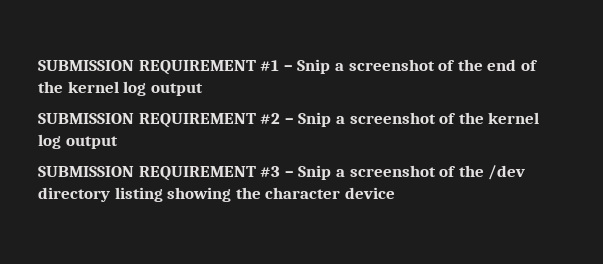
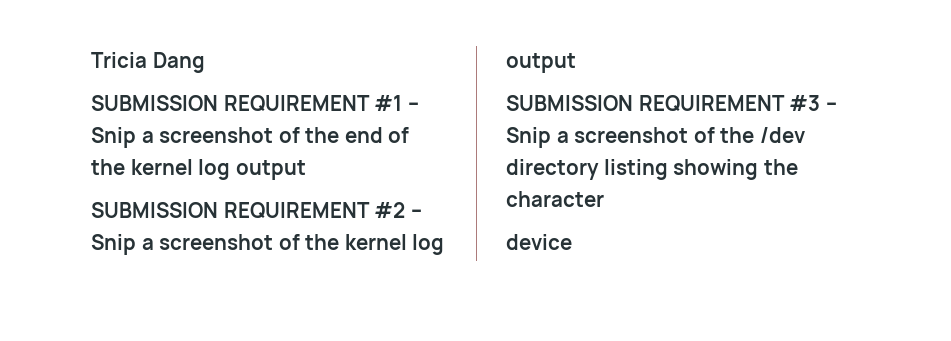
(38, 65) none -> [91,52,205,73] Tricia Dang //
(341, 193) none -> (604, 199) //

